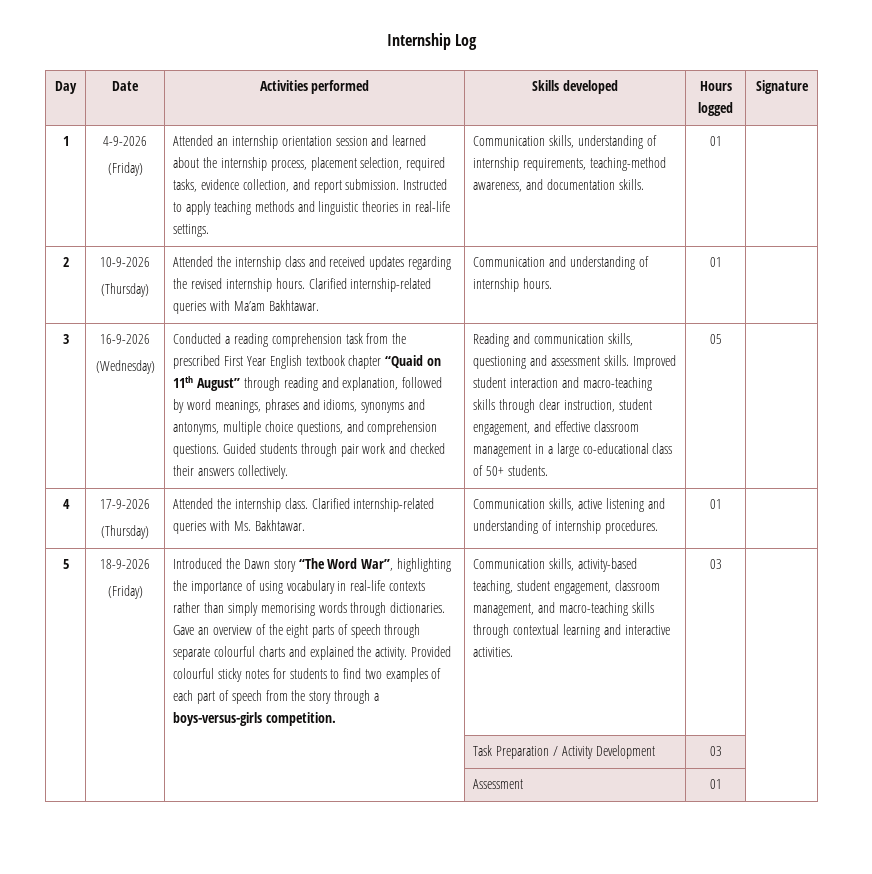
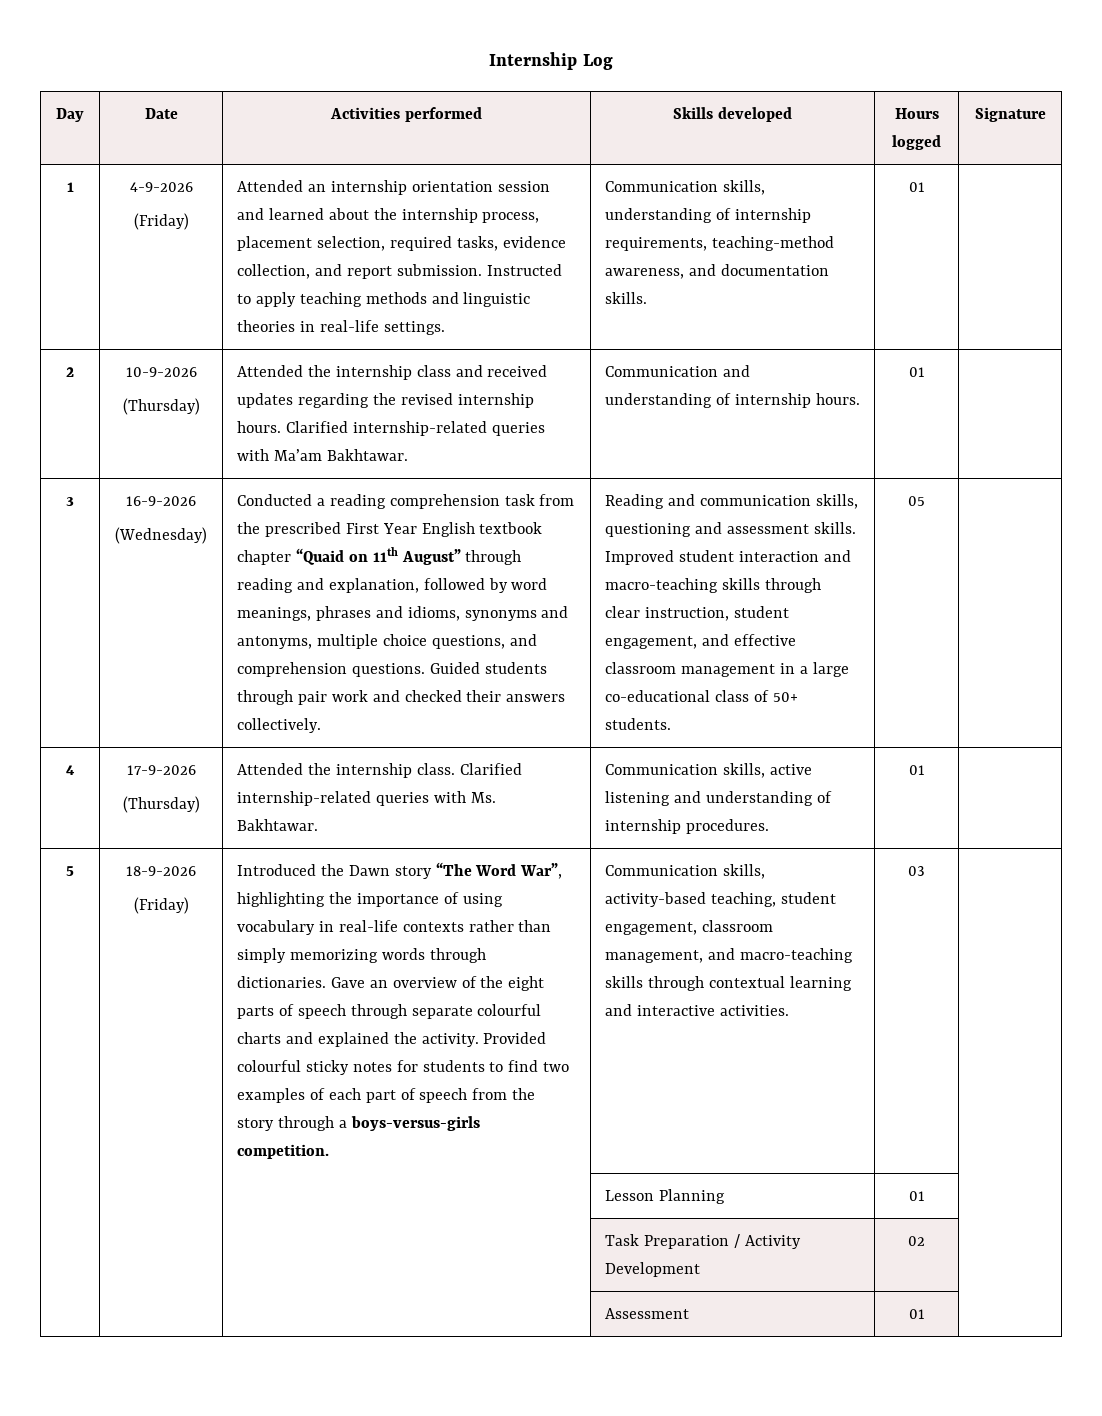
[260,603,315,616] memorising -> [290,949,379,963] memorizing
(722, 564) none -> [605,1189,726,1204] [908,1191,925,1201] // | | | Lesson Planning | 01 |
[709,746,722,756] 03 -> [908,1236,925,1246] 02

